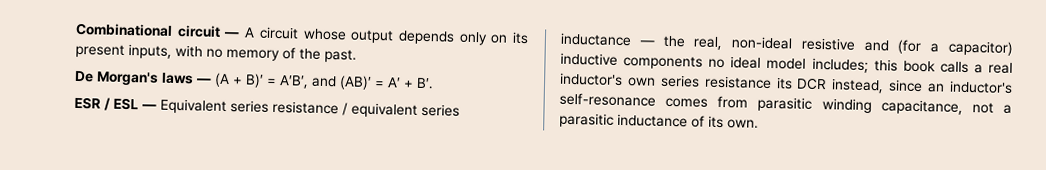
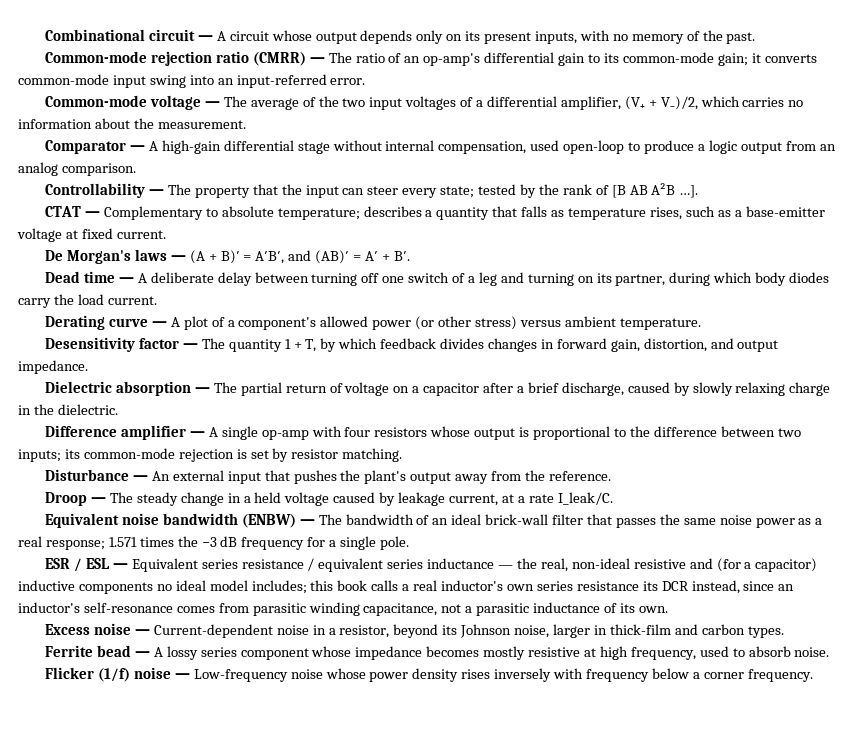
(357, 55) none -> [45,51,817,66] [18,74,366,88] [45,95,804,110] [18,118,246,129] [45,140,836,154] [18,162,136,176] [45,183,699,198] [45,206,825,220] [17,228,166,242] // Common-mode rejection ratio (CMRR) — The ratio of an op-amp's differential gain to its common-mode gain; it converts common-mode input swing into an input-referred error. // Common-mode voltage — The average of the two input voltages of a differential amplifier, (V₊ + V₋)/2, which carries no information about the measurement. // Comparator — A high-gain differential stage without internal compensation, used open-loop to produce a logic output from an analog comparison. // Controllability — The property that the input can steer every state; tested by the rank of [B AB A²B …]. // CTAT — Complementary to absolute temperature; describes a quantity that falls as temperature rises, such as a base-emitter voltage at fixed current.
(434, 83) none -> [45,271,830,286] [18,294,157,308] [45,315,701,330] [45,337,779,352] [18,360,88,374] [45,381,831,396] [18,404,118,415] [45,425,801,440] [18,448,403,462] [45,469,611,484] [45,492,613,506] [45,513,823,528] [18,536,410,550] // Dead time — A deliberate delay between turning off one switch of a leg and turning on its partner, during which body diodes carry the load current. // Derating curve — A plot of a component's allowed power (or other stress) versus ambient temperature. // Desensitivity factor — The quantity 1 + T, by which feedback divides changes in forward gain, distortion, and output impedance. // Dielectric absorption — The partial return of voltage on a capacitor after a brief discharge, caused by slowly relaxing charge in the dielectric. // Difference amplifier — A single op-amp with four resistors whose output is proportional to the difference between two inputs; its common-mode rejection is set by resistor matching. // Disturbance — An external input that pushes the plant's output away from the reference. // Droop — The steady change in a held voltage caused by leakage current, at a rate I_leak/C. // Equivalent noise bandwidth (ENBW) — The bandwidth of an ideal brick-wall filter that passes the same noise power as a real response; 1.571 times the −3 dB frequency for a single pole.
(759, 124) none -> [45,623,784,638] [45,645,830,660] [45,667,813,682] // Excess noise — Current-dependent noise in a resistor, beyond its Johnson noise, larger in thick-film and carbon types. // Ferrite bead — A lossy series component whose impedance becomes mostly resistive at high frequency, used to absorb noise. // Flicker (1/f) noise — Low-frequency noise whose power density rises inversely with frequency below a corner frequency.

